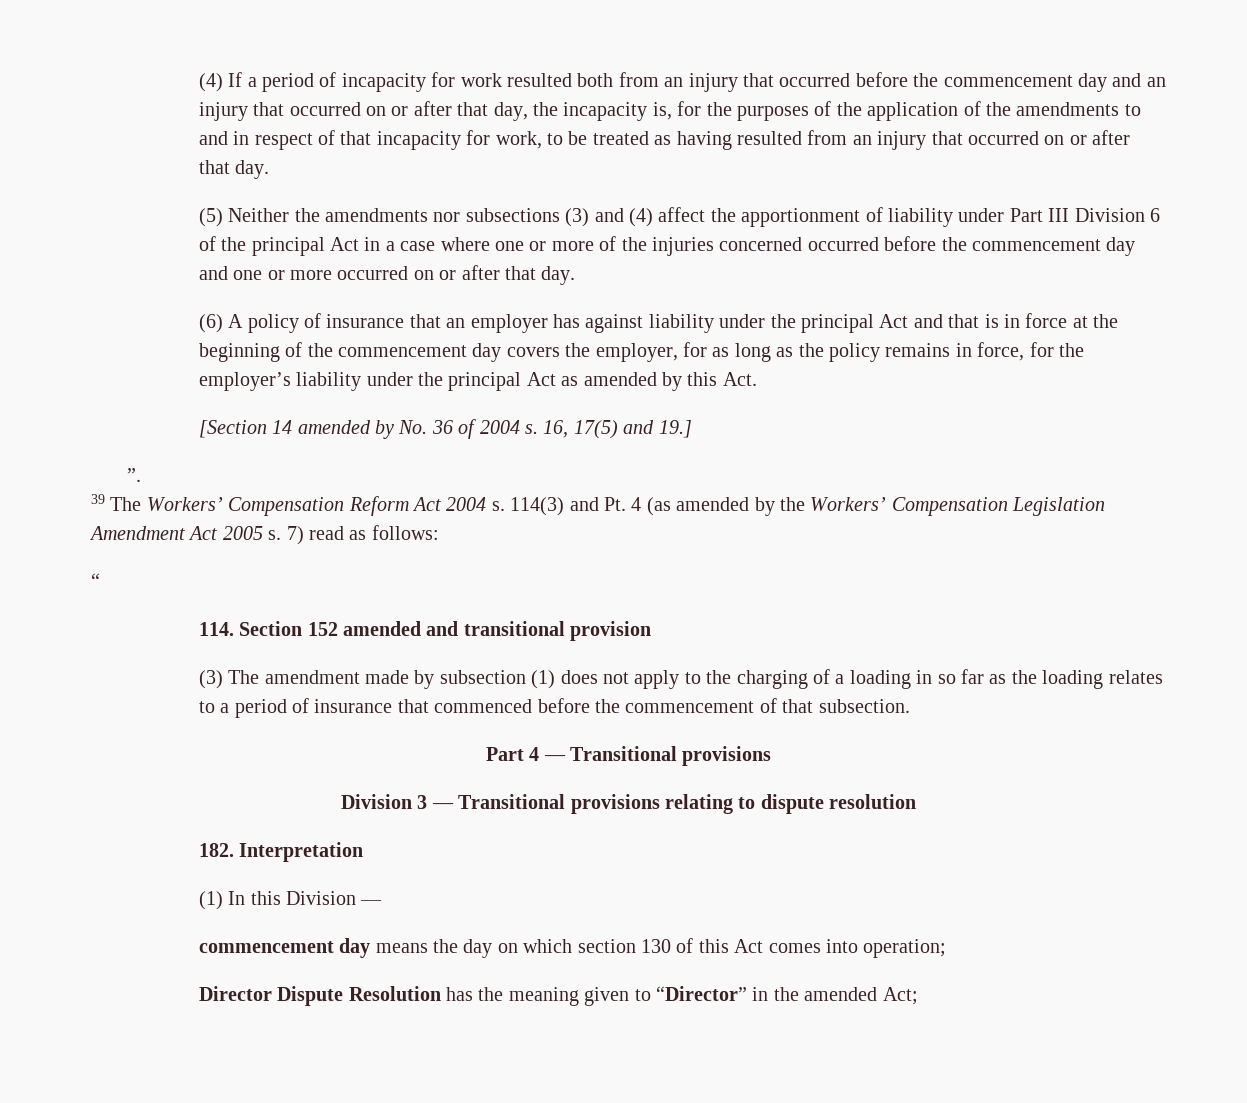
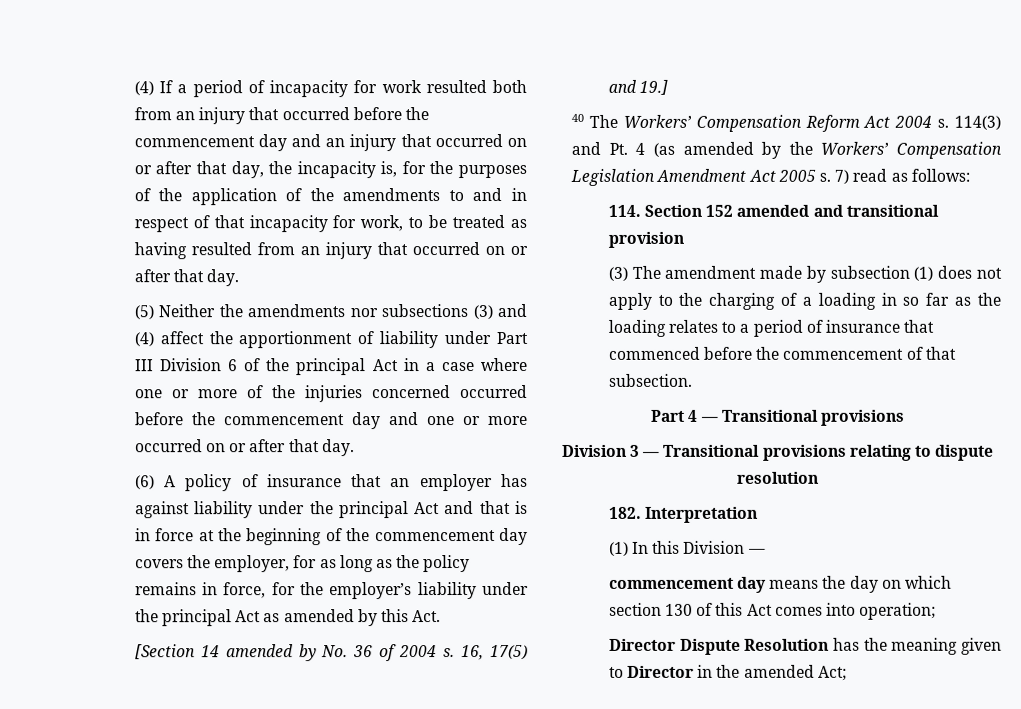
[126,468,141,482] [91,494,105,504] ”. // 39 -> [571,113,585,122] 40
[91,573,100,588] // “ -> (970, 175) none
[655,986,747,1001] “Director” -> [626,665,694,678] Director

